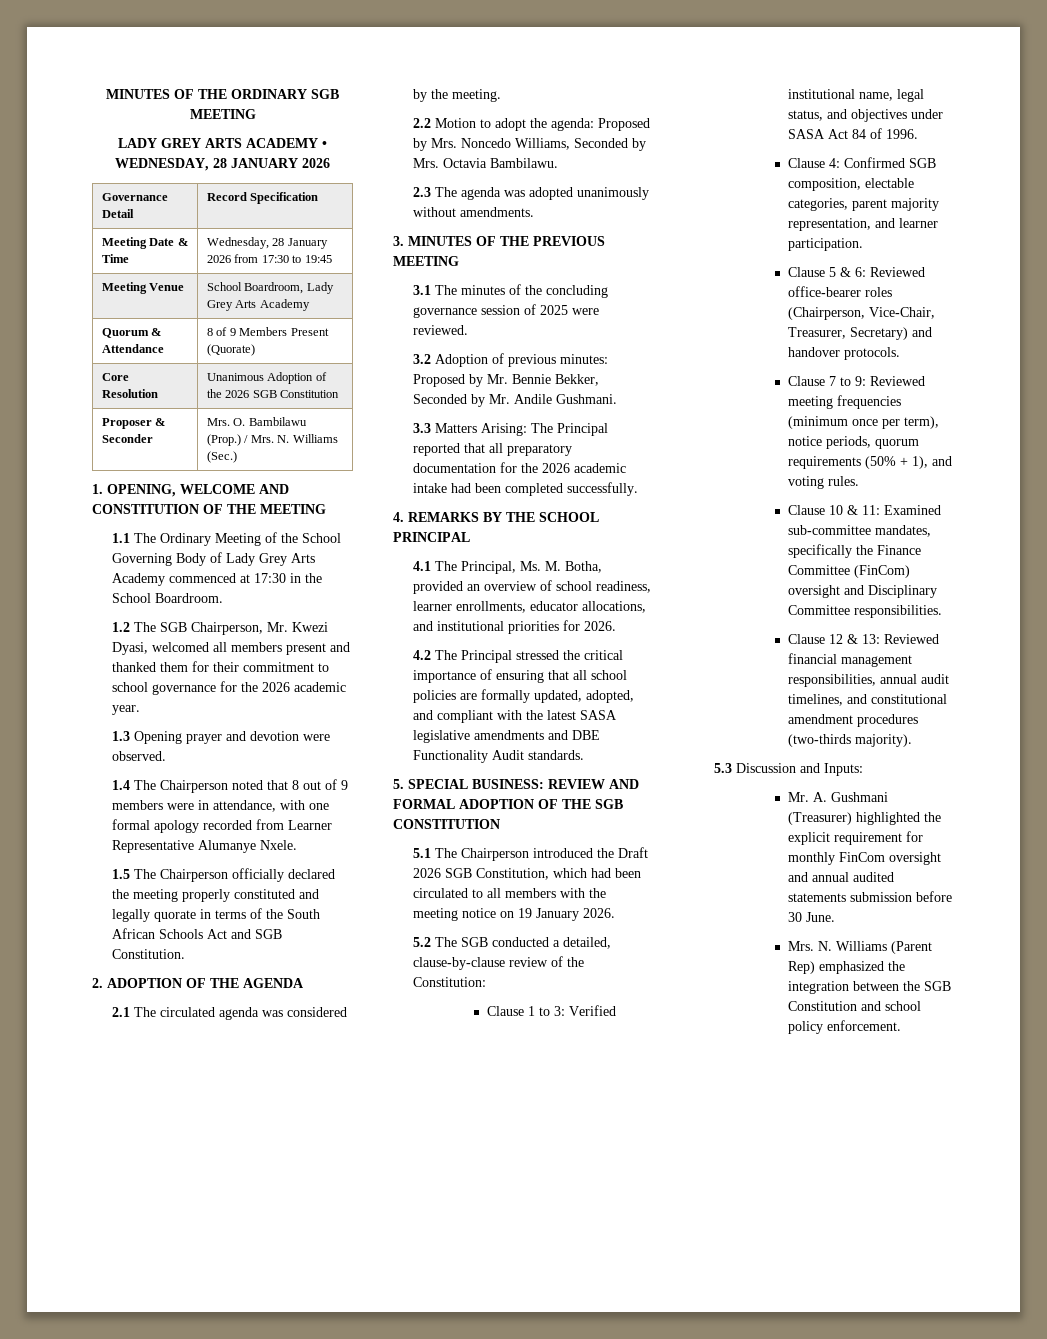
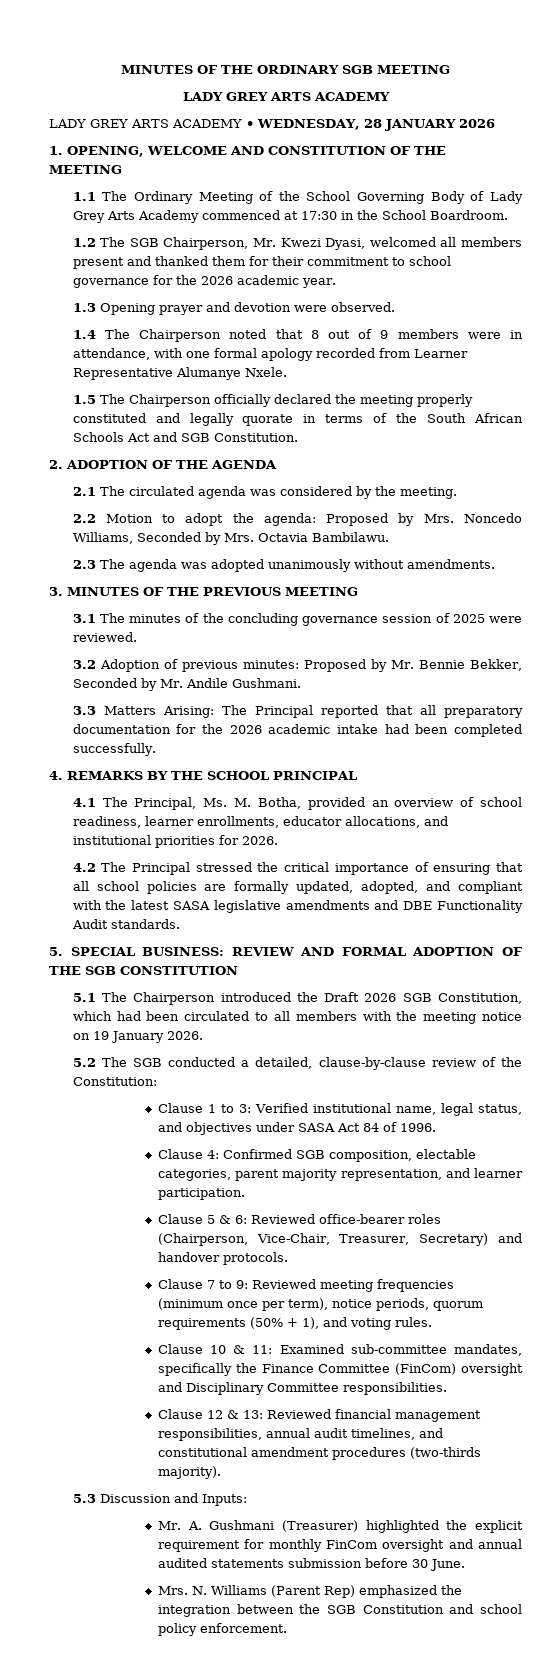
(318, 143) none -> [49,119,242,128] // LADY GREY ARTS ACADEMY
[102,193,169,201] [102,209,135,218] [207,192,319,204] [102,237,188,249] [102,254,130,263] [207,237,328,249] [207,254,332,263] [102,282,185,294] [207,282,334,294] [207,299,310,311] [102,328,162,338] [102,344,165,353] [207,327,329,336] [207,344,256,356] [102,373,130,381] [102,389,159,398] [207,372,327,384] [207,389,340,398] [102,418,166,429] [102,434,154,443] [207,417,307,426] [207,434,338,446] [207,451,238,463] // Governance Detail | Record Specification // Meeting Date & Time | Wednesday, 28 January 2026 from 17:30 to 19:45 // Meeting Venue | School Boardroom, Lady Grey Arts Academy // Quorum & Attendance | 8 of 9 Members Present (Quorate) // Core Resolution | Unanimous Adoption of the 2026 SGB Constitution // Proposer & Seconder | Mrs. O. Bambilawu (Prop.) / Mrs. N. Williams (Sec.) -> (495, 123) none

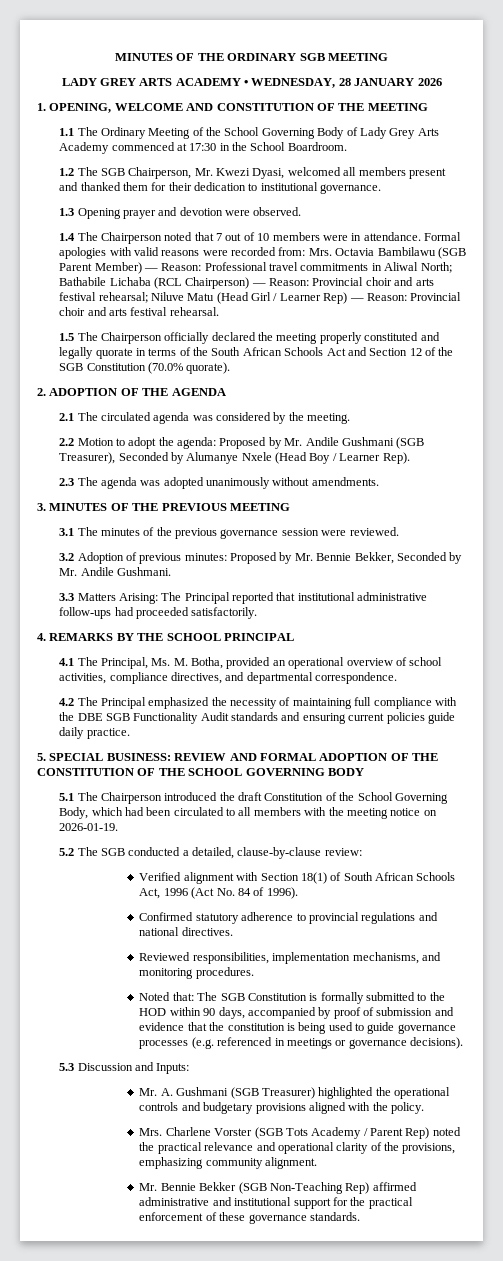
[49,119,242,128] // LADY GREY ARTS ACADEMY -> (241, 82) none
[306,256,451,266] [72,275,336,288] commitment to school governance for the 2026 academic year. -> [194,182,382,194] dedication to institutional governance.
[310,330,319,339] 8 -> [216,233,223,241] 7
[380,330,389,339] 9 -> [257,233,270,241] 10
[72,348,468,361] [72,367,287,380] attendance, with one formal apology recorded from Learner Representative Alumanye Nxele. -> [363,232,462,241] [59,247,466,259] [59,262,452,274] [59,277,434,289] [59,292,462,304] [59,307,219,316] attendance. Formal apologies with valid reasons were recorded from: Mrs. Octavia Bambilawu (SGB Parent Member) — Reason: Professional travel commitments in Aliwal North; Bathabile Lichaba (RCL Chairperson) — Reason: Provincial choir and arts festival rehearsal; Niluve Matu (Head Girl / Learner Rep) — Reason: Provincial choir and arts festival rehearsal.
[180,433,298,442] SGB Constitution. -> [369,347,454,356] [59,362,231,374] Section 12 of the SGB Constitution (70.0% quorate).
[423,513,522,523] [72,532,389,545] Mrs. Noncedo Williams, Seconded by Mrs. Octavia Bambilawu. -> [284,437,425,449] [59,452,410,464] Mr. Andile Gushmani (SGB Treasurer), Seconded by Alumanye Nxele (Head Boy / Learner Rep).
[227,613,298,626] concluding -> [175,528,218,539] previous
[435,613,485,623] of 2025 -> (319, 532) none
[419,705,523,718] [72,724,522,737] [72,743,156,756] all preparatory documentation for the 2026 academic intake had been completed successfully. -> [297,592,428,601] [59,607,258,619] institutional administrative follow-ups had proceeded satisfactorily.
(389, 803) none -> [288,657,345,669] operational
[72,816,448,828] [72,835,278,848] [72,862,523,875] [72,881,523,894] [72,900,523,913] [71,919,180,929] readiness, learner enrollments, educator allocations, and institutional priorities for 2026. // 4.2 The Principal stressed the critical importance of ensuring that all school policies are formally updated, adopted, and compliant with the latest SASA legislative amendments and DBE Functionality Audit standards. -> [59,672,398,684] [59,697,457,709] [59,712,455,724] [59,727,130,739] activities, compliance directives, and departmental correspondence. // 4.2 The Principal emphasized the necessity of maintaining full compliance with the DBE SGB Functionality Audit standards and ensuring current policies guide daily practice.
[85,966,238,975] SGB CONSTITUTION -> [37,768,364,776] CONSTITUTION OF THE SCHOOL GOVERNING BODY
[324,992,522,1004] Draft 2026 SGB Constitution, -> [238,792,448,804] [59,807,89,819] draft Constitution of the School Governing Body,
[92,1031,203,1043] 19 January 2026. -> [59,823,119,831] 2026-01-19.
[431,1057,522,1067] [72,1077,157,1086] [157,1103,522,1116] [157,1122,436,1135] [157,1149,476,1162] [157,1168,523,1181] [157,1188,245,1200] [157,1214,441,1224] [157,1233,522,1246] [157,1252,288,1265] [157,1279,454,1292] [157,1298,483,1311] [157,1317,432,1330] [157,1344,522,1356] [157,1363,524,1376] [157,1382,447,1395] [157,1409,481,1422] [157,1428,443,1441] [157,1447,481,1460] [157,1466,221,1479] review of the Constitution: // Clause 1 to 3: Verified institutional name, legal status, and objectives under SASA Act 84 of 1996. // Clause 4: Confirmed SGB composition, electable categories, parent majority representation, and learner participation. // Clause 5 & 6: Reviewed office-bearer roles (Chairperson, Vice-Chair, Treasurer, Secretary) and handover protocols. // Clause 7 to 9: Reviewed meeting frequencies (minimum once per term), notice periods, quorum requirements (50% + 1), and voting rules. // Clause 10 & 11: Examined sub-committee mandates, specifically the Finance Committee (FinCom) oversight and Disciplinary Committee responsibilities. // Clause 12 & 13: Reviewed financial management responsibilities, annual audit timelines, and constitutional amendment procedures (two-thirds majority). -> [324,848,362,856] [139,872,456,884] [139,887,298,899] [139,912,438,924] [139,927,233,936] [139,952,441,964] [139,967,254,979] [139,992,445,1004] [139,1007,454,1019] [139,1022,456,1034] [139,1037,464,1049] review: // Verified alignment with Section 18(1) of South African Schools Act, 1996 (Act No. 84 of 1996). // Confirmed statutory adherence to provincial regulations and national directives. // Reviewed responsibilities, implementation mechanisms, and monitoring procedures. // Noted that: The SGB Constitution is formally submitted to the HOD within 90 days, accompanied by proof of submission and evidence that the constitution is being used to guide governance processes (e.g. referenced in meetings or governance decisions).
[281,1520,523,1533] [157,1539,522,1552] [157,1558,465,1571] [157,1585,462,1598] [157,1604,522,1617] [157,1623,287,1636] (Treasurer) highlighted the explicit requirement for monthly FinCom oversight and annual audited statements submission before 30 June. // Mrs. N. Williams (Parent Rep) emphasized the integration between the SGB Constitution and school policy enforcement. -> [230,1087,451,1099] [139,1102,425,1114] [139,1127,461,1139] [139,1142,456,1154] [139,1157,318,1169] [139,1182,417,1194] [139,1197,413,1209] [139,1212,360,1224] (SGB Treasurer) highlighted the operational controls and budgetary provisions aligned with the policy. // Mrs. Charlene Vorster (SGB Tots Academy / Parent Rep) noted the practical relevance and operational clarity of the provisions, emphasizing community alignment. // Mr. Bennie Bekker (SGB Non-Teaching Rep) affirmed administrative and institutional support for the practical enforcement of these governance standards.

